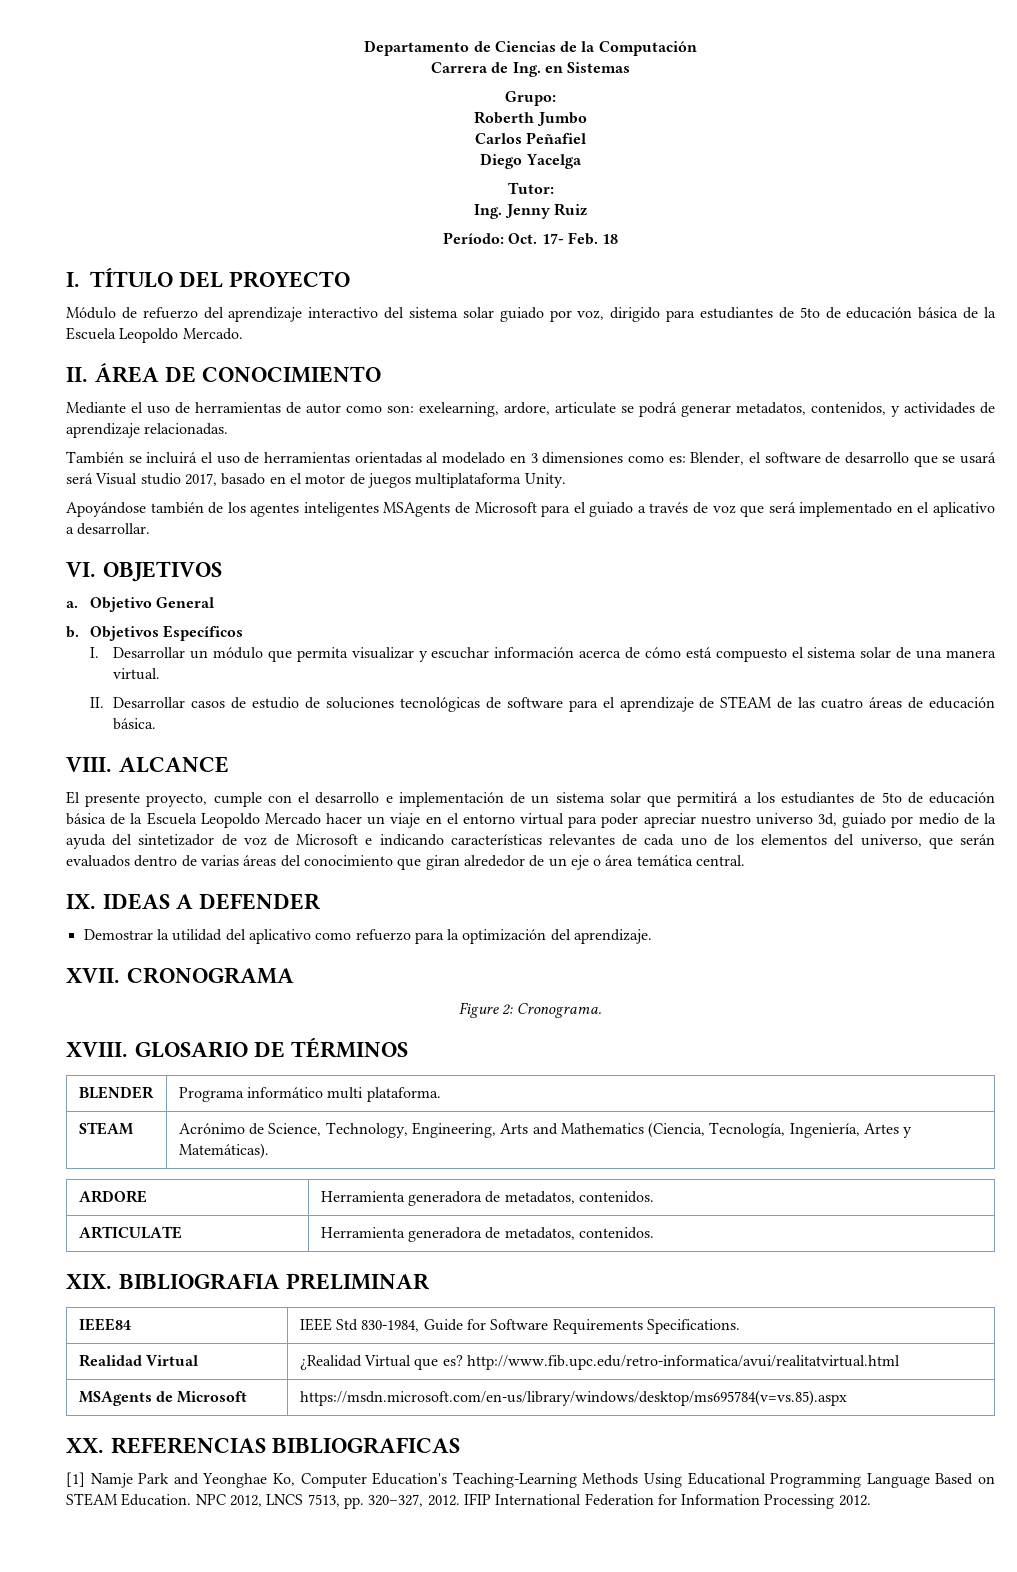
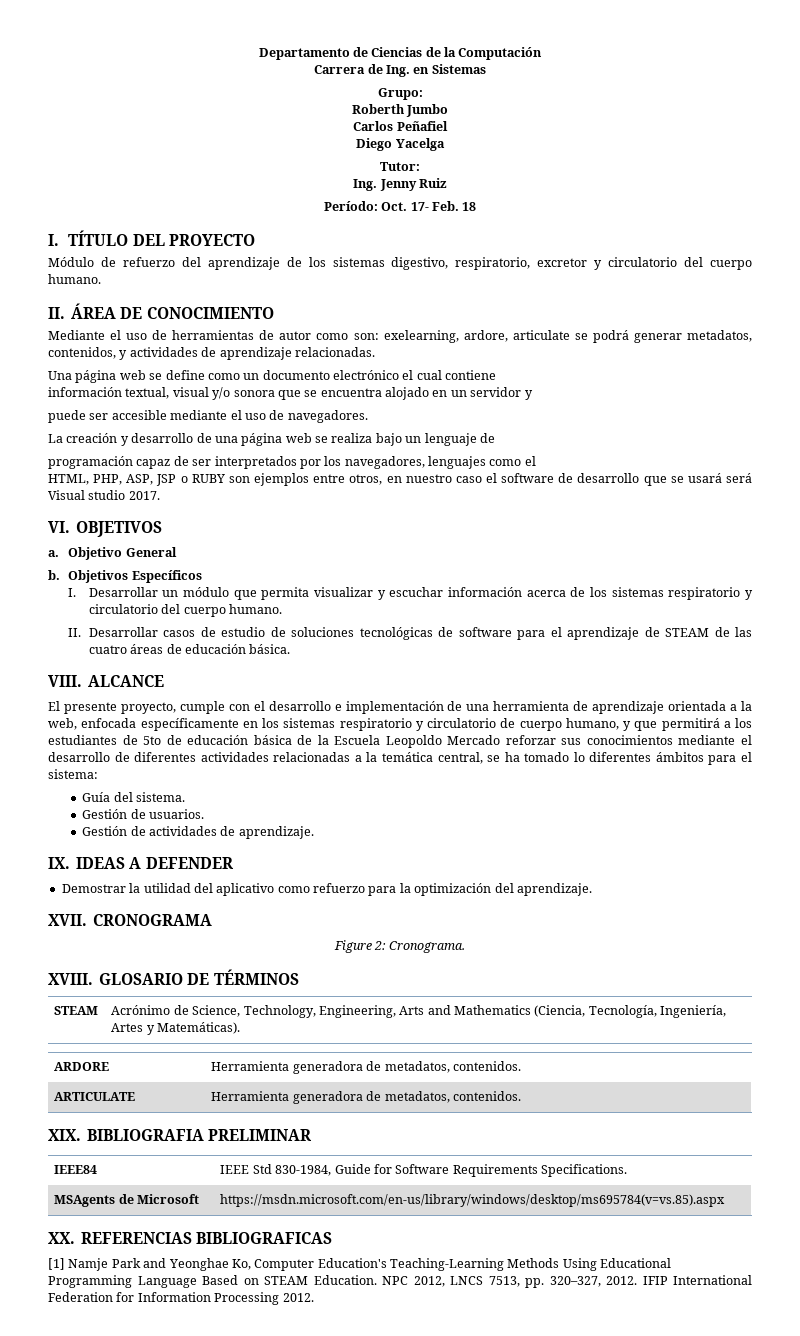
[308,307,997,322] [66,327,243,343] interactivo del sistema solar guiado por voz, dirigido para estudiantes de 5to de educación básica de la Escuela Leopoldo Mercado. -> [286,257,753,270] [48,274,101,284] de los sistemas digestivo, respiratorio, excretor y circulatorio del cuerpo humano.
[66,451,745,465] También se incluirá el uso de herramientas orientadas al modelado en 3 dimensiones como es: Blender, -> [48,370,497,383] [48,387,533,400] [48,410,368,423] [48,433,495,446] [48,456,536,469] [48,473,482,486] Una página web se define como un documento electrónico el cual contiene // información textual, visual y/o sonora que se encuentra alojado en un servidor y // puede ser accesible mediante el uso de navegadores. // La creación y desarrollo de una página web se realiza bajo un lenguaje de // programación capaz de ser interpretados por los navegadores, lenguajes como el // HTML, PHP, ASP, JSP o RUBY son ejemplos entre otros, en nuestro caso
[184,473,566,488] [66,502,995,517] [66,523,151,535] 2017, basado en el motor de juegos multiplataforma Unity. // Apoyándose también de los agentes inteligentes MSAgents de Microsoft para el guiado a través de voz que será implementado en el aplicativo a desarrollar. -> [128,491,160,500] 2017.
[644,647,996,662] [113,668,161,680] cómo está compuesto el sistema solar de una manera virtual. -> [590,587,753,600] [88,604,282,617] los sistemas respiratorio y circulatorio del cuerpo humano.
[531,792,641,804] un sistema solar -> [466,701,752,714] [48,718,631,731] una herramienta de aprendizaje orientada a la web, enfocada específicamente en los sistemas respiratorio y circulatorio de cuerpo humano, y
[326,813,996,828] [66,834,996,849] [66,855,746,870] hacer un viaje en el entorno virtual para poder apreciar nuestro universo 3d, guiado por medio de la ayuda del sintetizador de voz de Microsoft e indicando características relevantes de cada uno de los elementos del universo, que serán evaluados dentro de varias áreas del conocimiento que giran alrededor de un eje o área temática central. -> [505,735,752,745] [48,752,752,765] [48,769,98,779] [82,792,185,802] [82,809,204,819] [82,826,314,839] reforzar sus conocimientos mediante el desarrollo de diferentes actividades relacionadas a la temática central, se ha tomado lo diferentes ámbitos para el sistema: // Guía del sistema. // Gestión de usuarios. // Gestión de actividades de aprendizaje.
[78,1086,154,1099] [178,1087,441,1102] // BLENDER | Programa informático multi plataforma. -> (299, 977) none
[78,1354,198,1367] [299,1355,900,1370] // Realidad Virtual | ¿Realidad Virtual que es? http://www.fib.upc.edu/retro-informatica/avui/realitatvirtual.html -> (628, 1170) none

